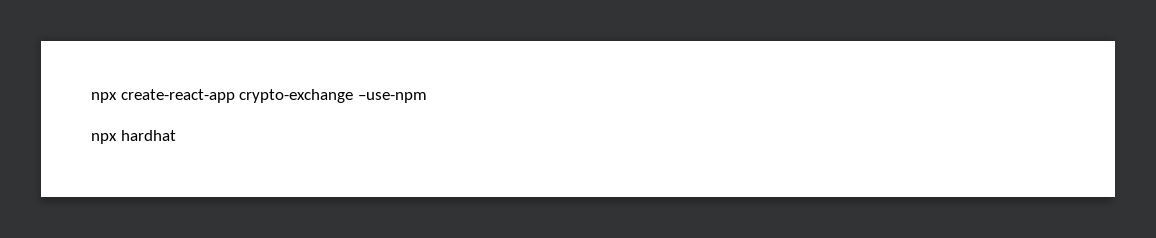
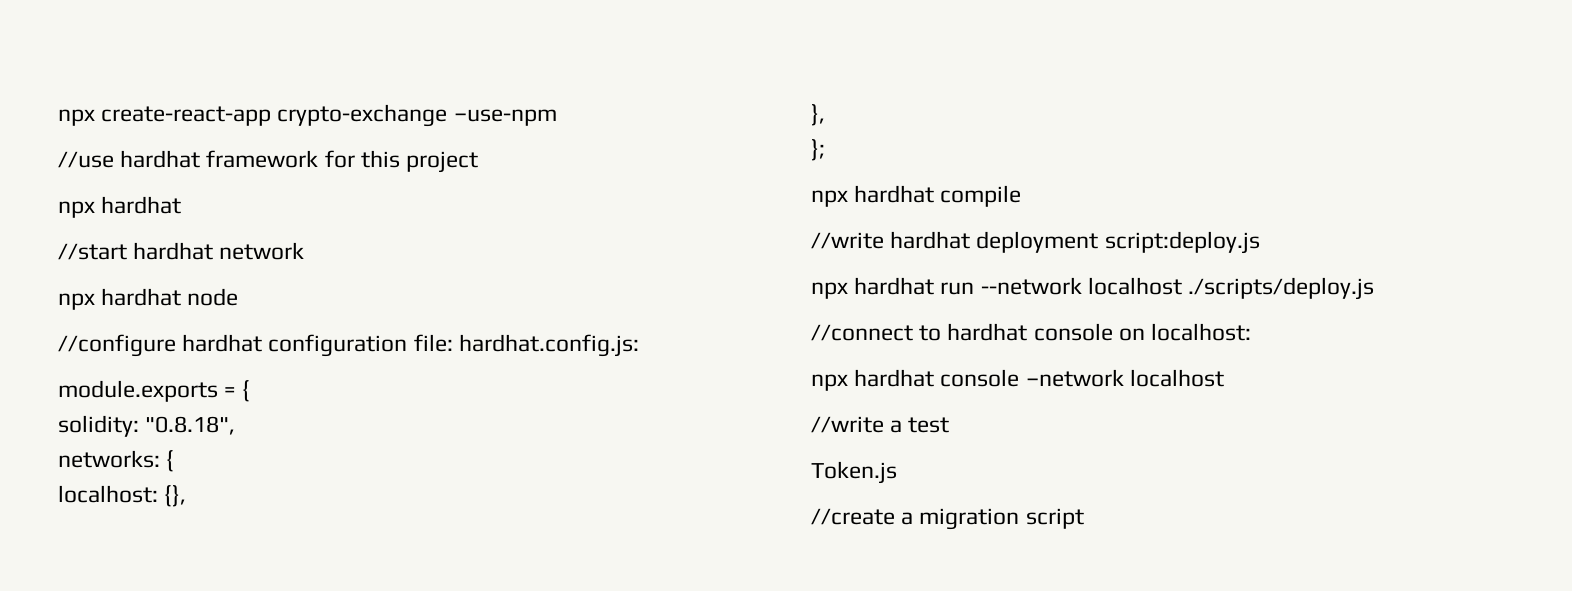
[91,130,176,144] npx hardhat -> [58,150,479,173] [58,196,182,218] [58,242,305,260] [58,288,239,310] [58,334,639,357] [58,380,251,402] [58,415,236,437] [58,450,175,472] [58,485,187,507] [811,104,825,126] [811,139,825,161] [811,185,1022,207] [811,231,1260,254] [811,277,1375,300] [811,323,1252,341] [811,369,1224,391] [811,416,950,433] [811,461,897,484] [811,508,1084,530] //use hardhat framework for this project // npx hardhat // //start hardhat network // npx hardhat node // //configure hardhat configuration file: hardhat.config.js: // module.exports = { // solidity: "0.8.18", // networks: { // localhost: {}, // }, // }; // npx hardhat compile // //write hardhat deployment script:deploy.js // npx hardhat run --network localhost ./scripts/deploy.js // //connect to hardhat console on localhost: // npx hardhat console –network localhost // //write a test // Token.js // //create a migration script

